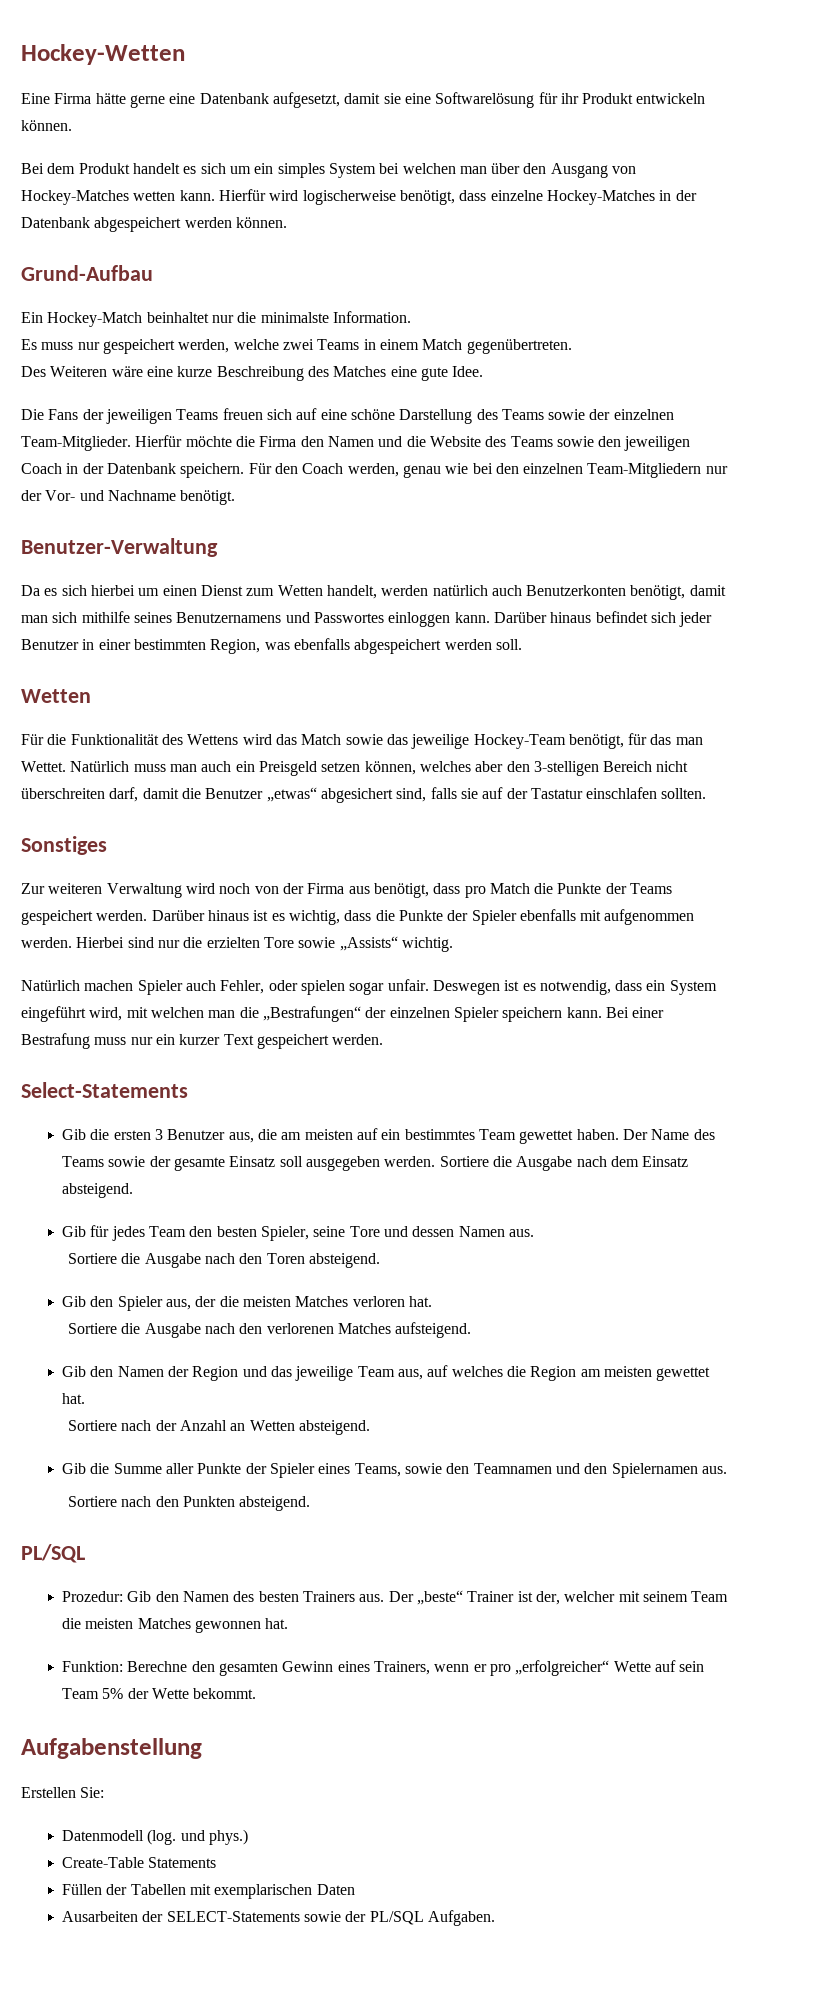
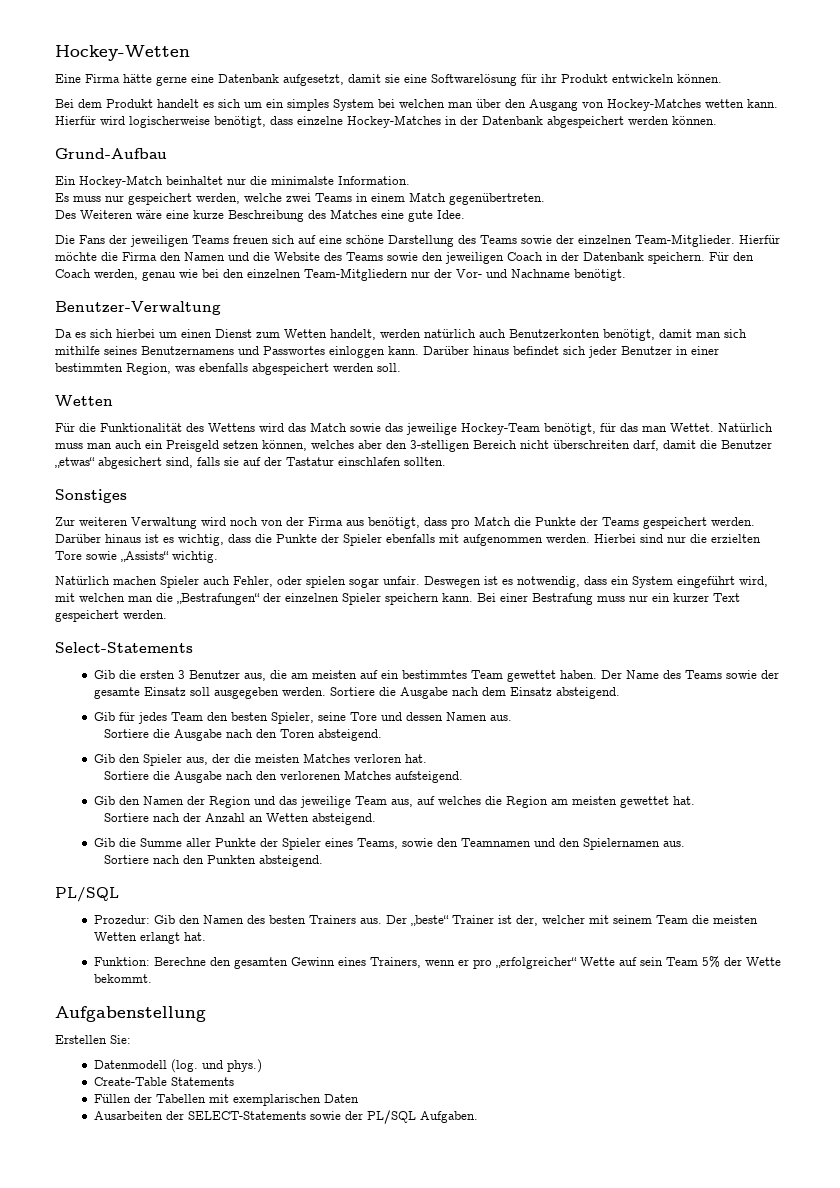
[137,1618,262,1633] Matches gewonnen -> [93,932,180,944] Wetten erlangt

